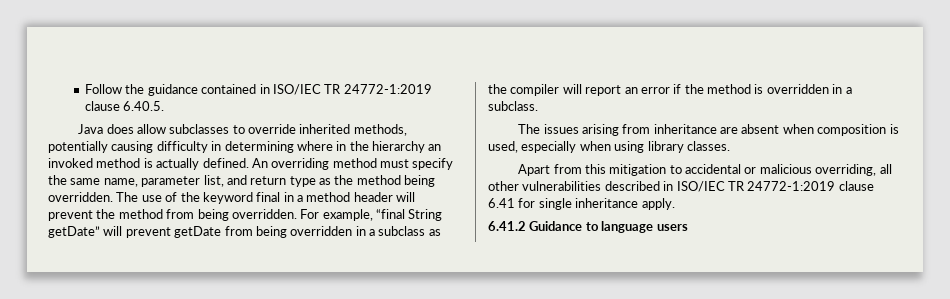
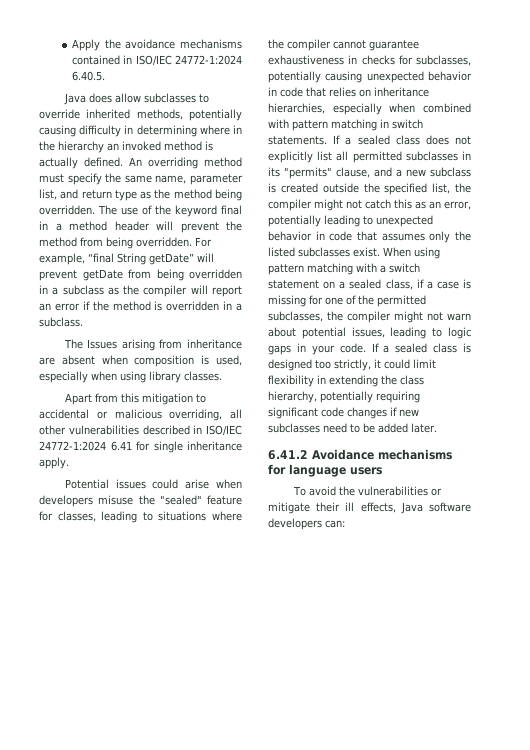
[85,84,432,96] [85,101,121,111] Follow the guidance contained in ISO/IEC TR 24772-1:2019 clause -> [72,39,242,51] [72,55,242,66] Apply the avoidance mechanisms contained in ISO/IEC 24772-1:2024
[543,124,579,134] issues -> [87,339,118,349] Issues
[727,181,874,191] TR 24772-1:2019 clause -> [39,441,106,451] 24772-1:2024
[488,221,688,233] 6.41.2 Guidance to language users -> [64,479,242,489] [39,495,242,507] [39,511,242,523] [268,39,419,51] [268,55,471,66] [268,71,472,83] [268,87,429,97] [268,103,471,115] [268,119,423,131] [268,135,471,145] [268,151,471,163] [268,167,471,179] [268,183,471,195] [268,199,471,211] [268,215,433,227] [268,231,471,243] [268,247,440,259] [268,263,420,275] [268,279,471,290] [268,295,426,307] [268,311,471,323] [268,327,471,339] [268,343,471,355] [268,359,436,371] [268,375,424,387] [268,391,420,403] [268,407,419,419] [268,423,437,433] [268,449,452,460] [268,464,382,477] [292,486,442,496] [268,502,471,514] [268,518,345,530] Potential issues could arise when developers misuse the "sealed" feature for classes, leading to situations where the compiler cannot guarantee exhaustiveness in checks for subclasses, potentially causing unexpected behavior in code that relies on inheritance hierarchies, especially when combined with pattern matching in switch statements. If a sealed class does not explicitly list all permitted subclasses in its "permits" clause, and a new subclass is created outside the specified list, the compiler might not catch this as an error, potentially leading to unexpected behavior in code that assumes only the listed subclasses exist. When using pattern matching with a switch statement on a sealed class, if a case is missing for one of the permitted subclasses, the compiler might not warn about potential issues, leading to logic gaps in your code. If a sealed class is designed too strictly, it could limit flexibility in extending the class hierarchy, potentially requiring significant code changes if new subclasses need to be added later. // 6.41.2 Avoidance mechanisms for language users // To avoid the vulnerabilities or mitigate their ill effects, Java software developers can:

